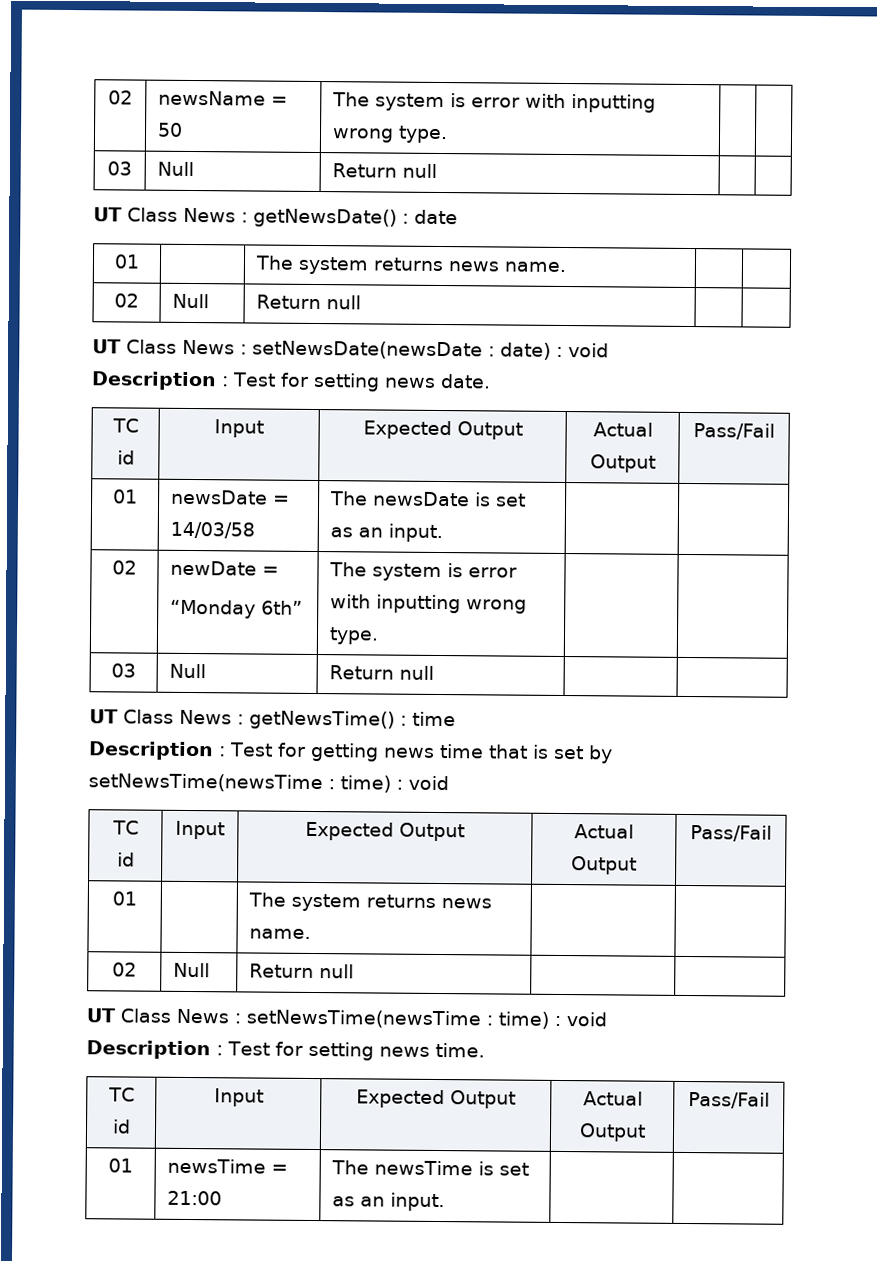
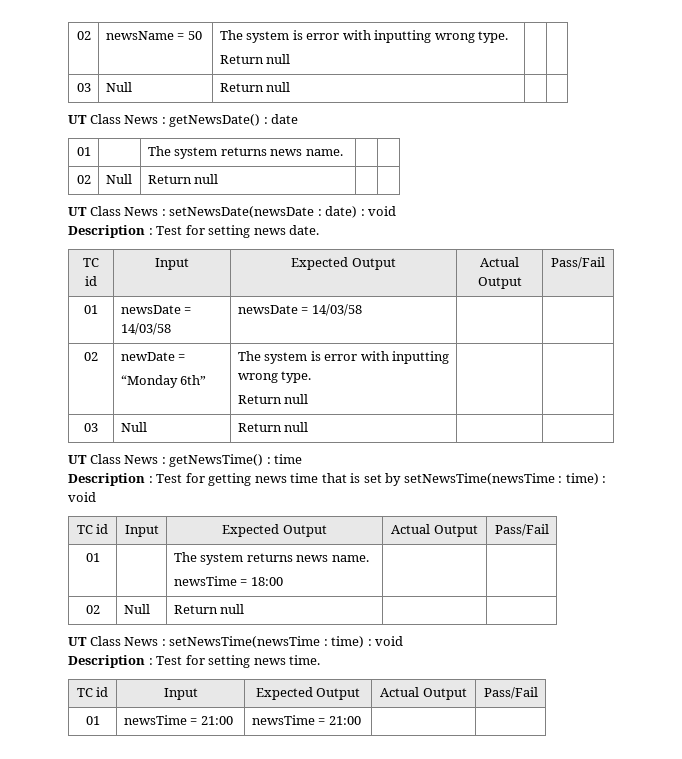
(449, 134) none -> [219,54,291,64] // Return null
[330,491,527,507] [330,523,444,543] The newsDate is set as an input. -> [237,304,362,316] newsDate = 14/03/58
(380, 636) none -> [237,394,309,404] // Return null
(312, 933) none -> [173,576,283,586] // newsTime = 18:00
[331,1160,530,1176] [332,1192,446,1212] The newsTime is set as an input. -> [251,715,361,725] newsTime = 21:00

